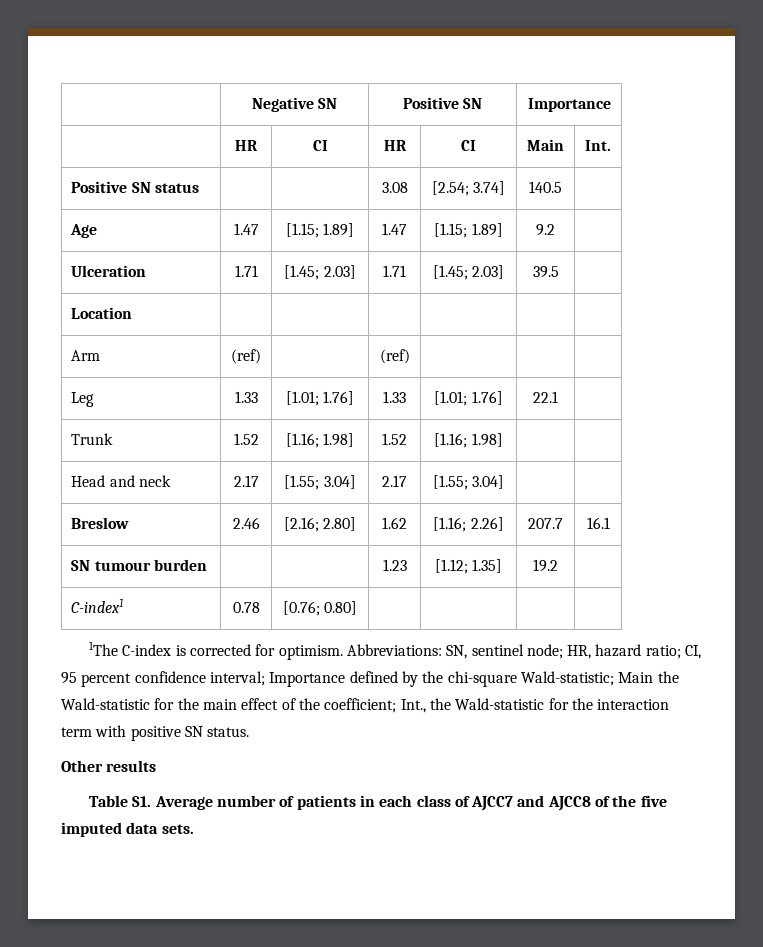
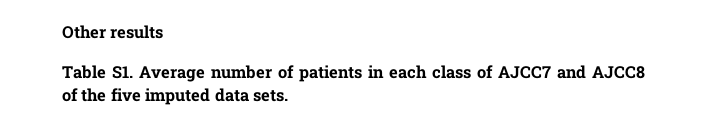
[251,97,338,112] [402,97,483,109] [527,98,611,112] [235,140,258,151] [312,140,328,151] [383,140,407,151] [461,140,476,151] [527,139,564,151] [585,140,611,151] [71,181,199,193] [381,182,408,193] [431,181,506,196] [529,181,562,193] [70,224,98,238] [233,223,259,235] [285,223,355,238] [382,223,407,235] [434,223,503,238] [536,224,555,236] [71,265,147,277] [234,265,258,277] [284,265,356,280] [383,265,406,277] [432,265,505,280] [532,266,559,278] [71,307,133,319] [71,350,101,361] [231,349,261,364] [379,349,410,364] [71,392,95,407] [234,391,258,403] [285,391,355,406] [383,391,406,403] [434,391,503,406] [533,391,558,403] [71,433,114,445] [233,433,259,445] [285,433,355,448] [382,433,407,445] [434,433,503,448] [71,475,171,487] [233,475,259,487] [284,475,356,490] [382,475,407,487] [432,475,505,490] [71,517,130,529] [232,517,260,529] [283,517,357,532] [382,517,407,529] [433,517,504,532] [528,518,563,529] [586,517,610,529] [71,559,207,571] [382,559,407,571] [434,559,503,574] [533,559,558,572] [71,598,124,613] [232,602,260,613] [282,601,358,616] [88,641,702,660] [61,671,679,687] [61,698,670,713] [61,725,250,741] | Negative SN | Positive SN | Importance // | HR | CI | HR | CI | Main | Int. // Positive SN status | | | 3.08 | [2.54; 3.74] | 140.5 | // Age | 1.47 | [1.15; 1.89] | 1.47 | [1.15; 1.89] | 9.2 | // Ulceration | 1.71 | [1.45; 2.03] | 1.71 | [1.45; 2.03] | 39.5 | // Location | | | | | | // Arm | (ref) | | (ref) | | | // Leg | 1.33 | [1.01; 1.76] | 1.33 | [1.01; 1.76] | 22.1 | // Trunk | 1.52 | [1.16; 1.98] | 1.52 | [1.16; 1.98] | | // Head and neck | 2.17 | [1.55; 3.04] | 2.17 | [1.55; 3.04] | | // Breslow | 2.46 | [2.16; 2.80] | 1.62 | [1.16; 2.26] | 207.7 | 16.1 // SN tumour burden | | | 1.23 | [1.12; 1.35] | 19.2 | // C-index1 | 0.78 | [0.76; 0.80] | | | | // 1The C-index is corrected for optimism. Abbreviations: SN, sentinel node; HR, hazard ratio; CI, 95 percent confidence interval; Importance defined by the chi-square Wald-statistic; Main the Wald-statistic for the main effect of the coefficient; Int., the Wald-statistic for the interaction term with positive SN status. // -> (62, 32) none

